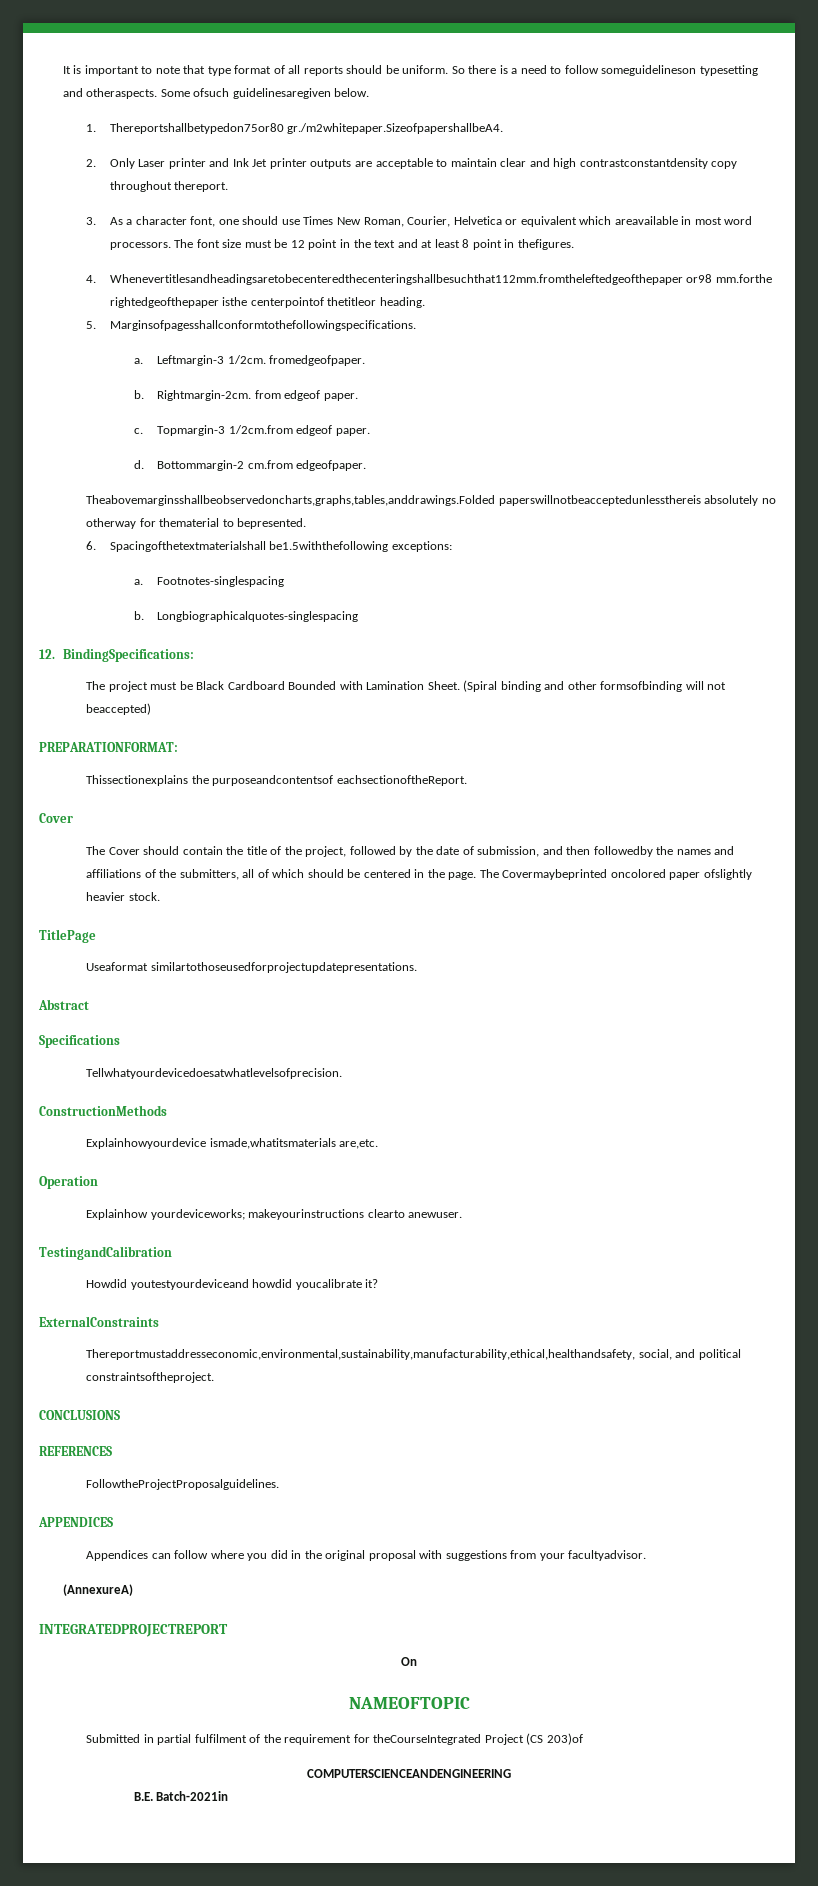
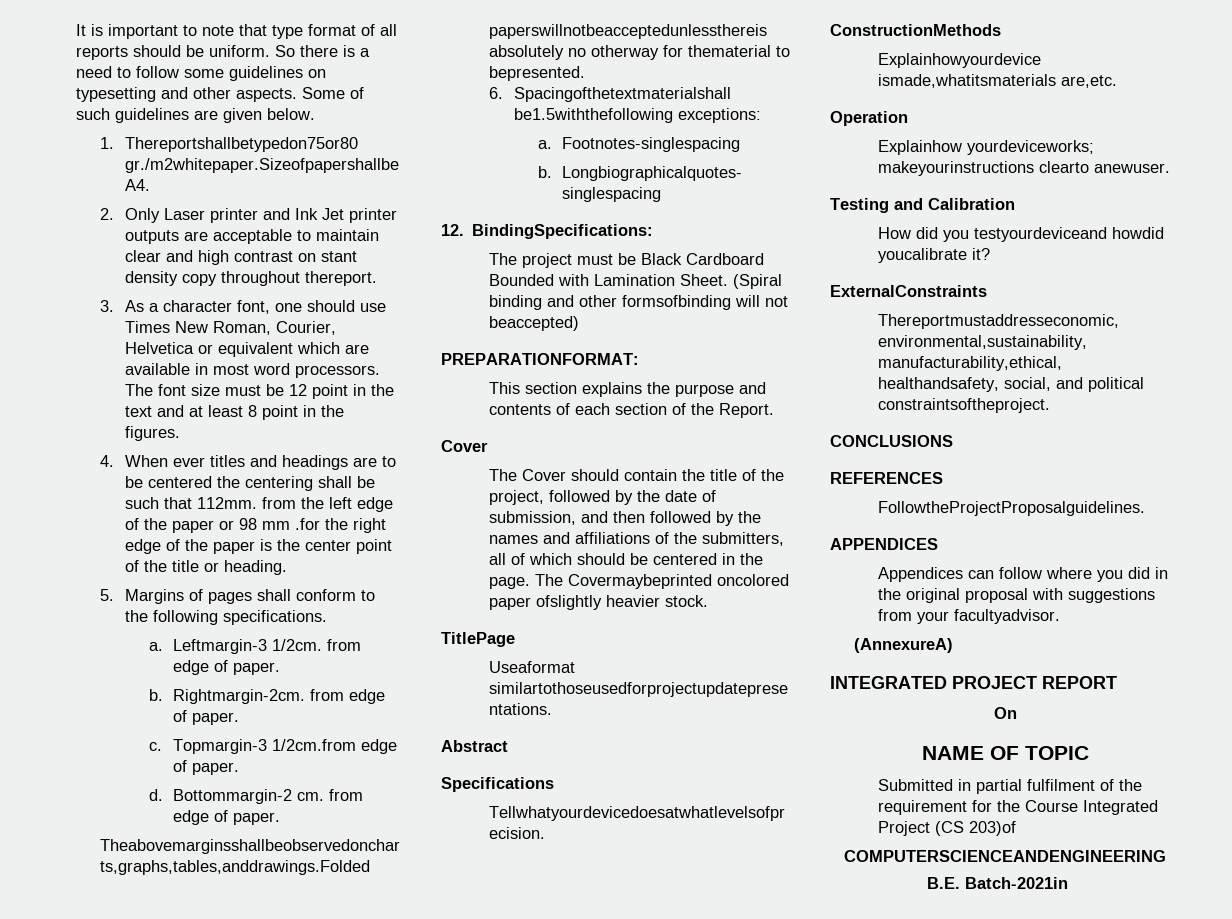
[601,65,758,76] [62,88,331,99] someguidelineson typesetting and otheraspects. Some ofsuch guidelinesaregiven -> [184,66,327,81] [76,87,365,102] [76,108,263,123] some guidelines on typesetting and other aspects. Some of such guidelines are given
[579,158,708,169] contrastconstantdensity -> [233,251,357,262] [124,271,178,286] contrast on stant density
[614,216,678,225] areavailable -> [344,344,369,354] [124,363,190,375] are available
[517,239,574,250] thefigures. -> [320,405,344,417] [124,426,180,441] the figures.
[109,274,772,285] [109,297,425,308] [86,320,416,331] Whenevertitlesandheadingsaretobecenteredthecenteringshallbesuchthat112mm.fromtheleftedgeofthepaper or98 mm.forthe rightedgeofthepaper isthe centerpointof thetitleor heading. // 5. Marginsofpagesshallconformtothefollowingspecifications. -> [124,455,396,470] [124,476,375,491] [124,497,393,512] [124,518,386,533] [124,539,392,554] [124,560,287,575] [100,589,375,604] [124,610,327,625] When ever titles and headings are to be centered the centering shall be such that 112mm. from the left edge of the paper or 98 mm .for the right edge of the paper is the center point of the title or heading. // 5. Margins of pages shall conform to the following specifications.
[269,355,366,366] fromedgeofpaper. -> [327,639,362,651] [173,660,281,675] from edge of paper.
[284,390,321,401] edgeof -> [349,689,386,704] [173,710,188,722] edge of
[296,425,333,436] edgeof -> [361,739,398,754] [173,760,188,772] edge of
[247,460,367,471] cm.from edgeofpaper. -> [297,789,364,801] [173,810,281,825] cm. from edge of paper.
[86,775,467,786] Thissectionexplains the purposeandcontentsof eachsectionoftheReport. -> [489,382,767,397] [489,403,775,418] This section explains the purpose and contents of each section of the Report.
[593,846,653,857] followedby -> [650,511,735,526] followed by
[39,1246,172,1260] [86,1279,249,1290] TestingandCalibration // Howdid youtestyourdeviceand -> [830,198,1015,213] [878,227,1108,242] Testing and Calibration // How did you testyourdeviceand
[39,1624,228,1637] [401,1657,417,1666] [348,1697,470,1709] INTEGRATEDPROJECTREPORT // On // NAMEOFTOPIC -> [830,676,1117,689] [993,707,1017,719] [921,746,1089,760] INTEGRATED PROJECT REPORT // On // NAME OF TOPIC
[373,1734,482,1745] theCourseIntegrated -> [997,800,1159,815] the Course Integrated

